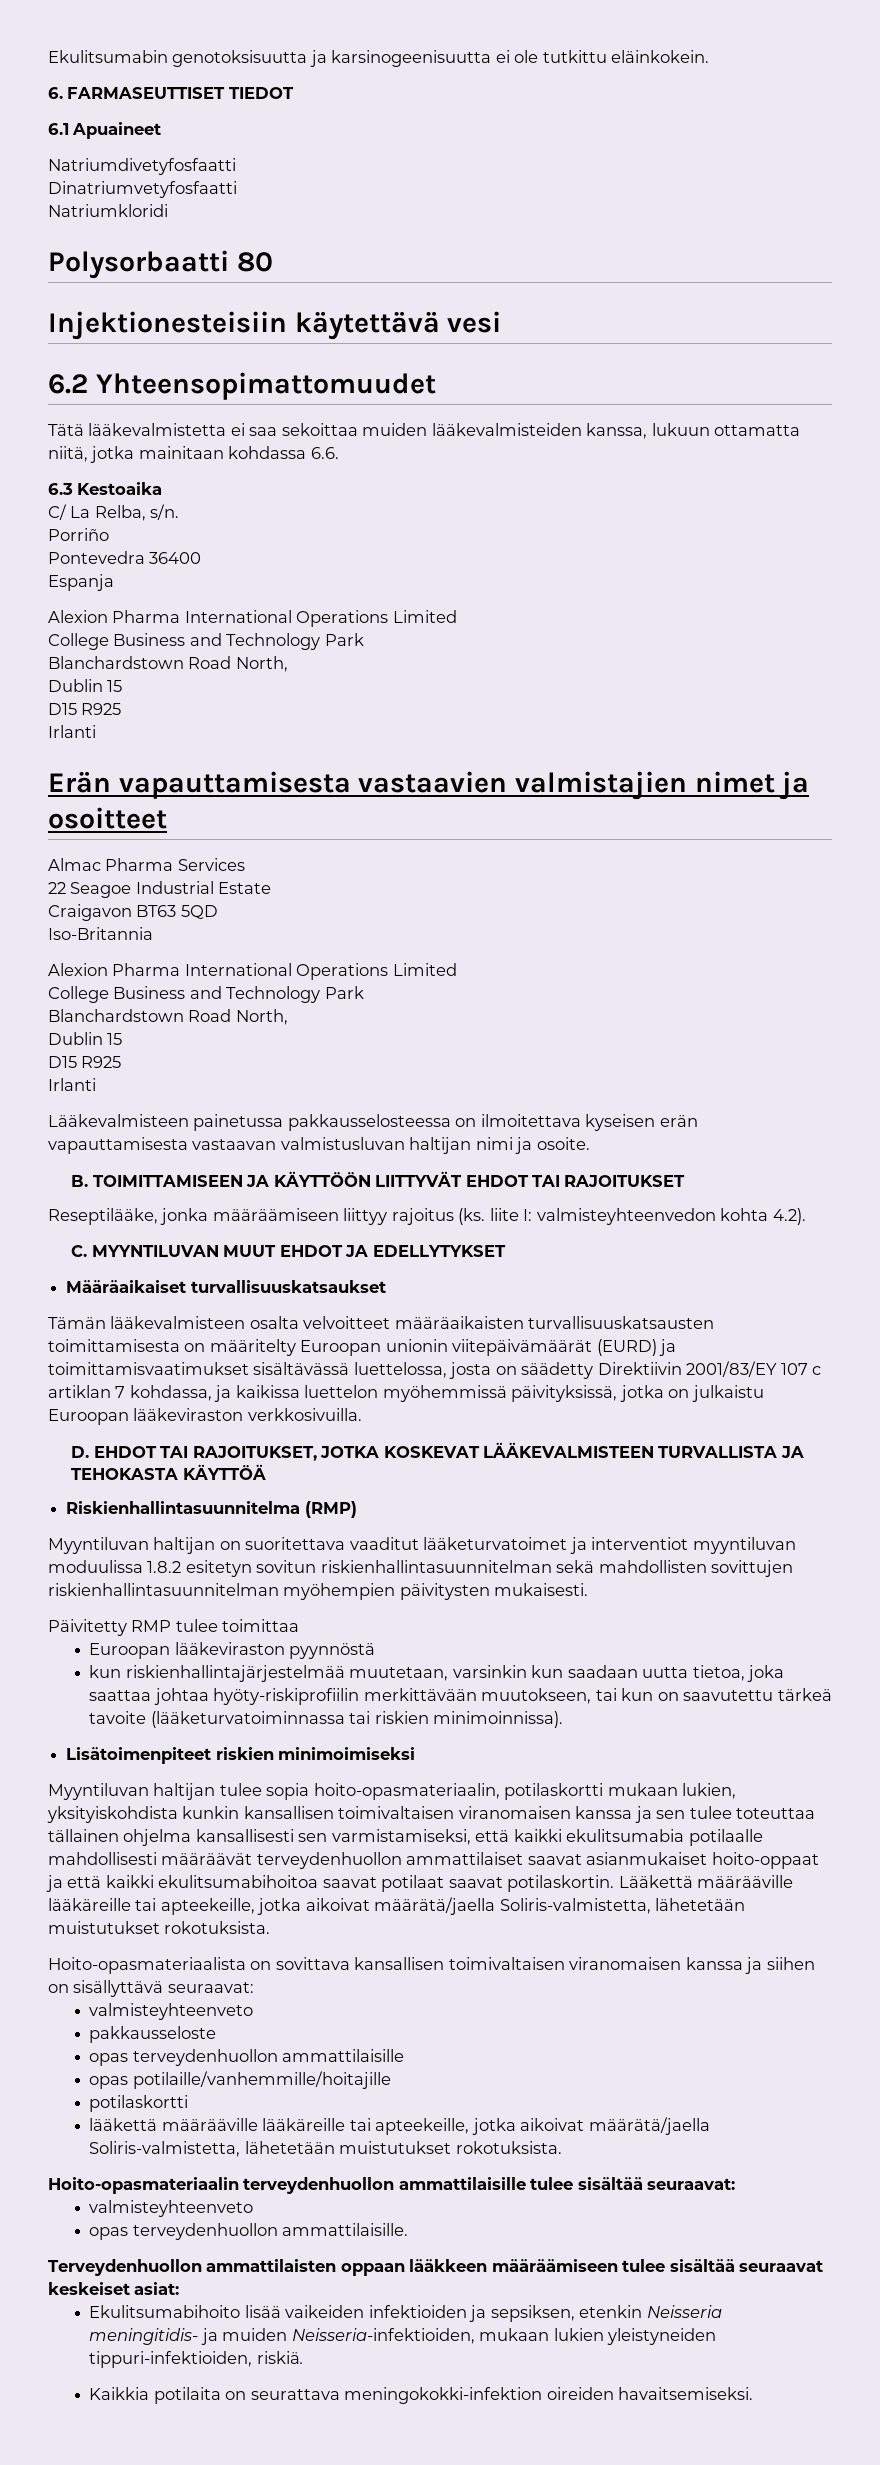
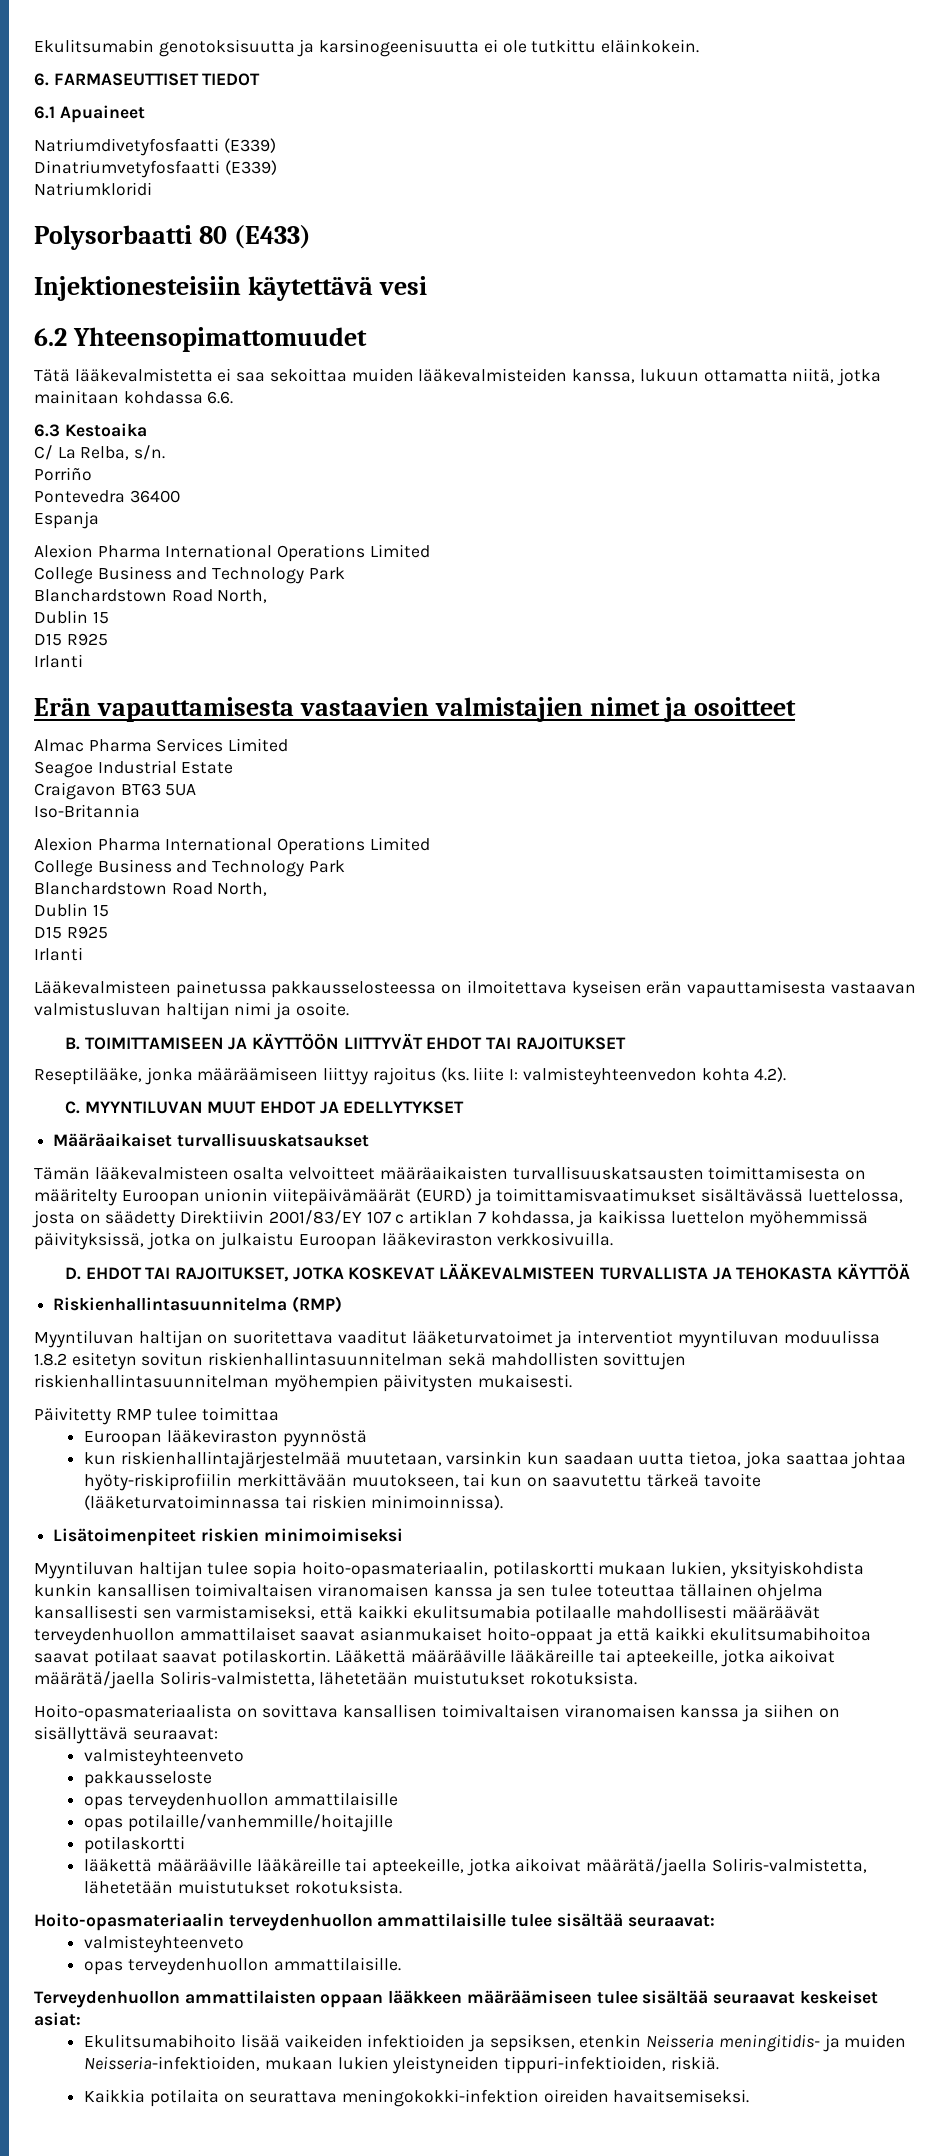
(236, 166) none -> [223,138,276,153] (E339)
(237, 189) none -> [224,160,277,175] (E339)
(273, 262) none -> [233,225,311,249] (E433)
[48,882,66,894] // 22 -> [228,738,289,752] Limited //
[180,905,218,919] 5QD -> [165,784,197,796] 5UA

